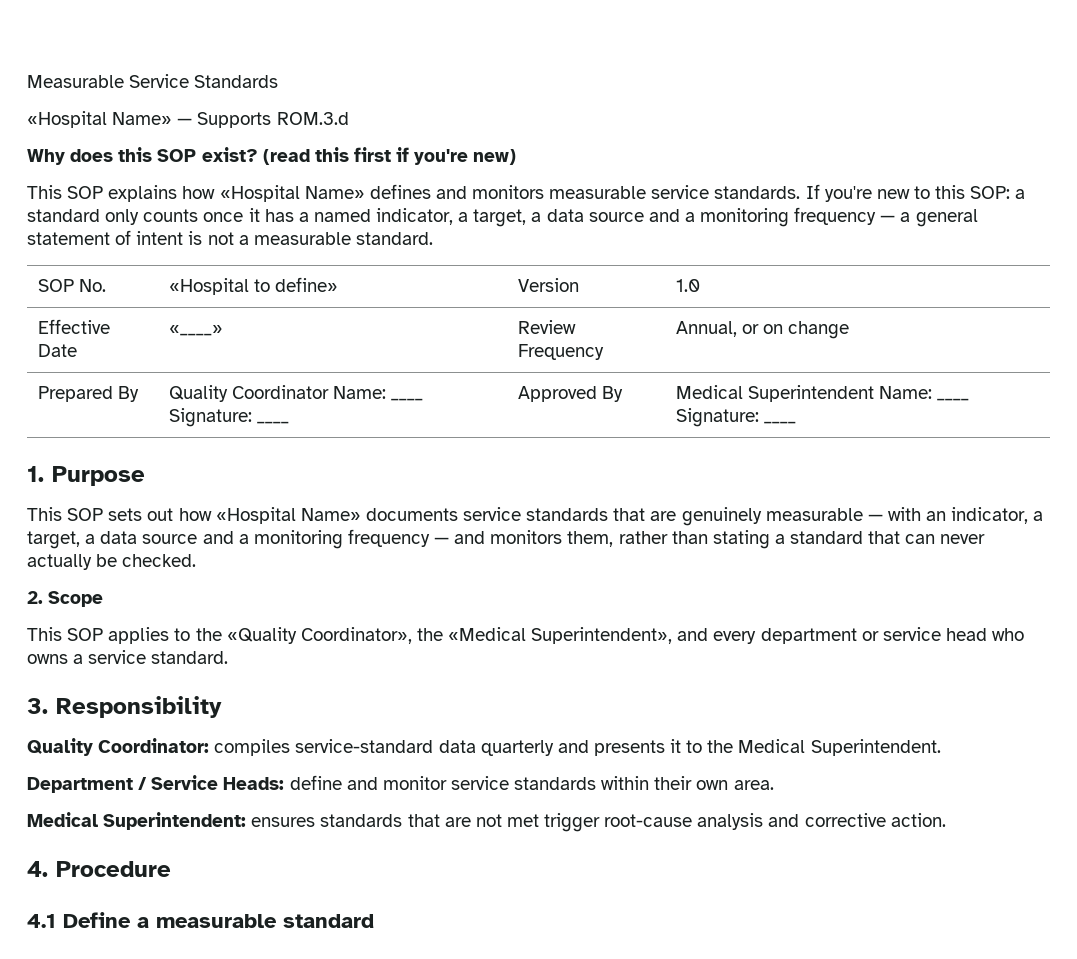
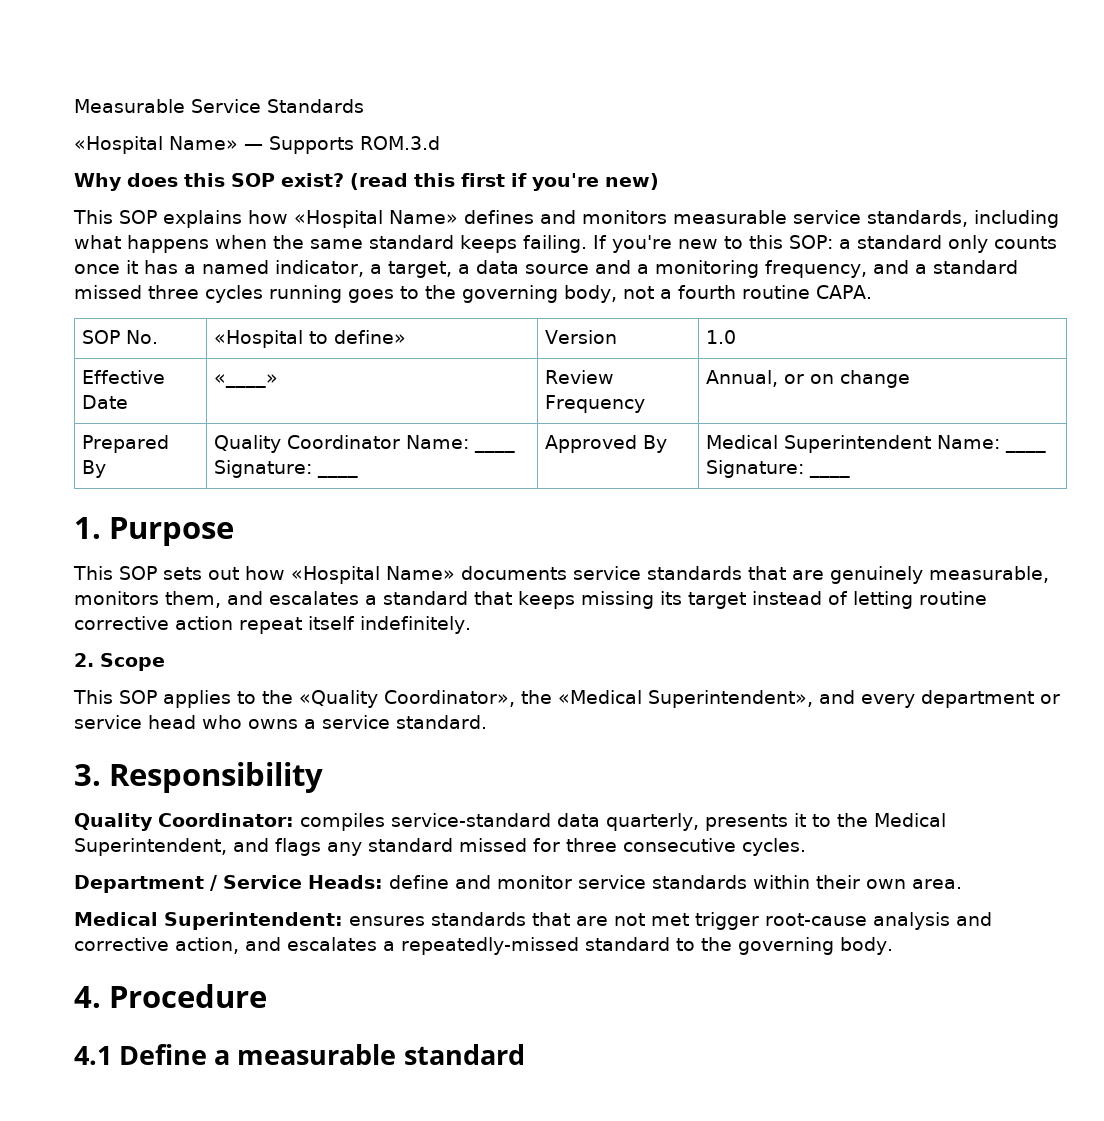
[714,186,801,199] standards. -> [867,210,1059,228] [74,235,587,253] standards, including what happens when the same standard keeps failing.
[794,207,978,227] [27,230,433,245] frequency — a general statement of intent is not a measurable standard. -> [765,260,1018,278] [74,285,872,303] frequency, and a standard missed three cycles running goes to the governing body, not a fourth routine CAPA.
[765,507,1044,524] [27,529,986,549] [27,554,197,570] measurable — with an indicator, a target, a data source and a monitoring frequency — and monitors them, rather than stating a standard that can never actually be checked. -> [929,566,1049,583] [74,591,987,609] [74,616,471,634] measurable, monitors them, and escalates a standard that keeps missing its target instead of letting routine corrective action repeat itself indefinitely.
[480,740,589,756] quarterly and -> [606,813,699,831] quarterly,
[810,739,941,756] Superintendent. -> [74,838,806,856] Superintendent, and flags any standard missed for three consecutive cycles.
[890,813,946,827] action. -> [175,937,893,955] action, and escalates a repeatedly-missed standard to the governing body.

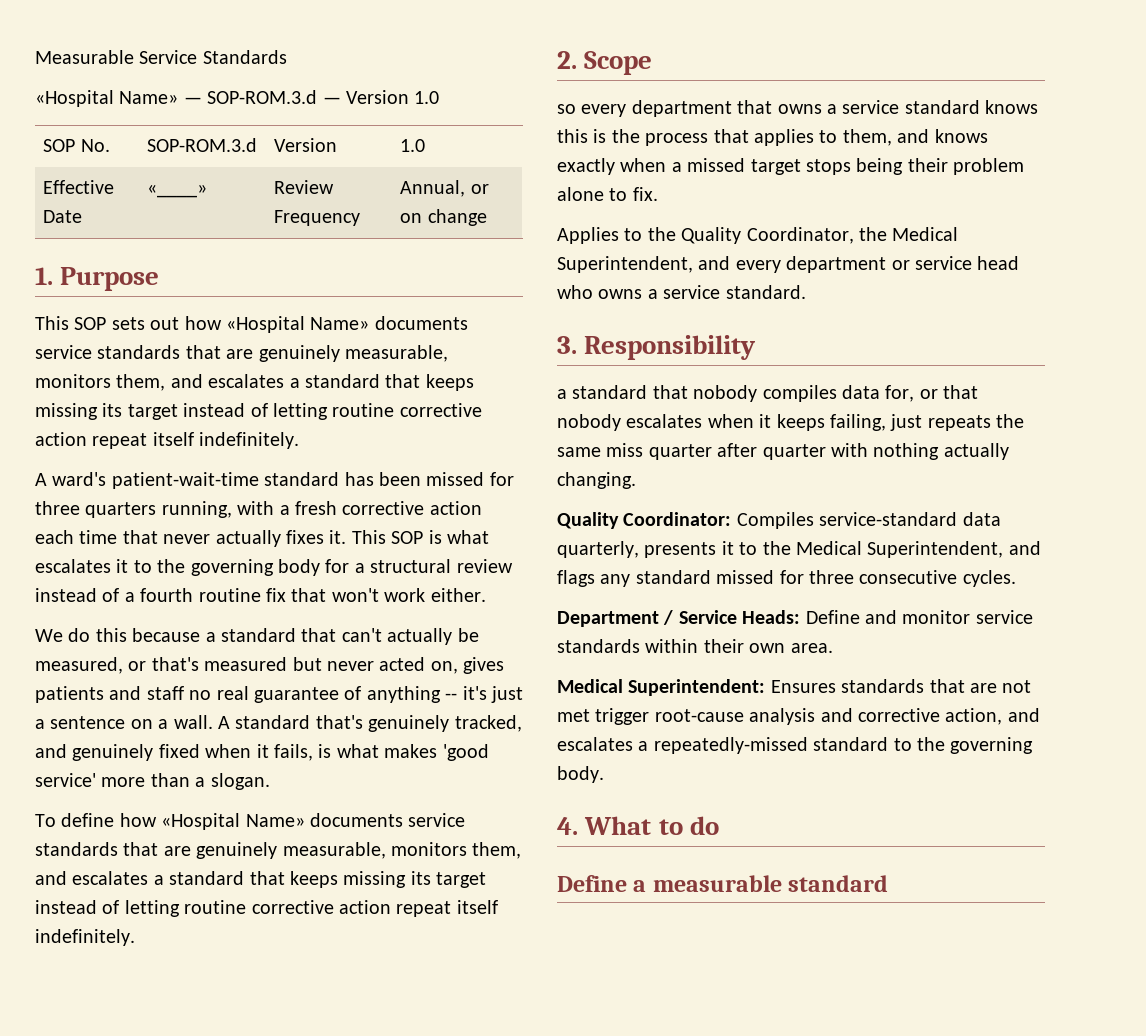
[269,136,440,154] [74,173,659,191] [73,210,1059,228] [74,235,1057,253] [74,260,1018,278] [74,285,872,303] Supports ROM.3.d // Why does this SOP exist? (read this first if you're new) // This SOP explains how «Hospital Name» defines and monitors measurable service standards, including what happens when the same standard keeps failing. If you're new to this SOP: a standard only counts once it has a named indicator, a target, a data source and a monitoring frequency, and a standard missed three cycles running goes to the governing body, not a fourth routine CAPA. -> [207,90,440,104] SOP-ROM.3.d — Version 1.0
[214,330,407,348] «Hospital to define» -> [147,138,258,152] SOP-ROM.3.d
[82,435,170,453] [82,460,107,478] [214,435,470,453] [474,449,516,453] [214,460,359,478] [545,435,668,453] [706,435,1001,453] [1005,449,1047,453] [706,460,851,478] // Prepared By | Quality Coordinator Name: ____ Signature: ____ | Approved By | Medical Superintendent Name: ____ Signature: ____ -> (487, 217) none
[74,653,165,671] [73,690,813,708] 2. Scope // This SOP applies to the «Quality Coordinator», the «Medical Superintendent», -> [35,472,514,489] [35,501,482,518] [35,530,489,547] [35,559,513,576] [35,588,486,602] [35,628,479,645] [35,657,505,674] [35,686,523,703] [35,715,522,732] [35,744,489,761] [35,773,270,790] [35,813,466,830] [35,842,522,859] [35,871,487,888] [35,900,498,917] [35,929,135,946] [557,51,653,75] [557,100,1039,117] [557,129,988,146] [557,158,1025,175] [557,187,658,201] [557,227,959,244] [557,256,693,273] A ward's patient-wait-time standard has been missed for three quarters running, with a fresh corrective action each time that never actually fixes it. This SOP is what escalates it to the governing body for a structural review instead of a fourth routine fix that won't work either. // We do this because a standard that can't actually be measured, or that's measured but never acted on, gives patients and staff no real guarantee of anything -- it's just a sentence on a wall. A standard that's genuinely tracked, and genuinely fixed when it fails, is what makes 'good service' more than a slogan. // To define how «Hospital Name» documents service standards that are genuinely measurable, monitors them, and escalates a standard that keeps missing its target instead of letting routine corrective action repeat itself indefinitely. // 2. Scope // so every department that owns a service standard knows this is the process that applies to them, and knows exactly when a missed target stops being their problem alone to fix. // Applies to the Quality Coordinator, the Medical Superintendent,
(324, 777) none -> [557,385,979,402] [557,414,1025,431] [557,443,1009,460] [557,472,636,489] // a standard that nobody compiles data for, or that nobody escalates when it keeps failing, just repeats the same miss quarter after quarter with nothing actually changing.
[300,813,385,831] compiles -> [736,512,814,529] Compiles
[389,875,449,889] define -> [805,610,860,624] Define
[349,916,425,926] ensures -> [770,680,836,693] Ensures
[109,984,268,1008] [74,1046,112,1065] Procedure // 4.1 -> [584,816,719,835] What to do //

